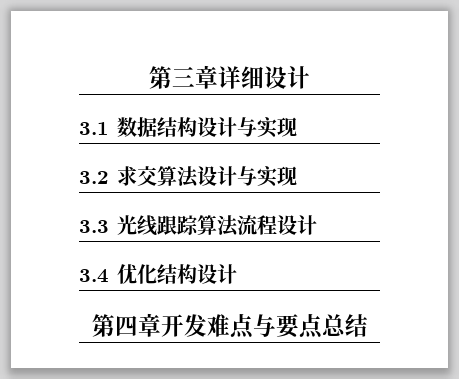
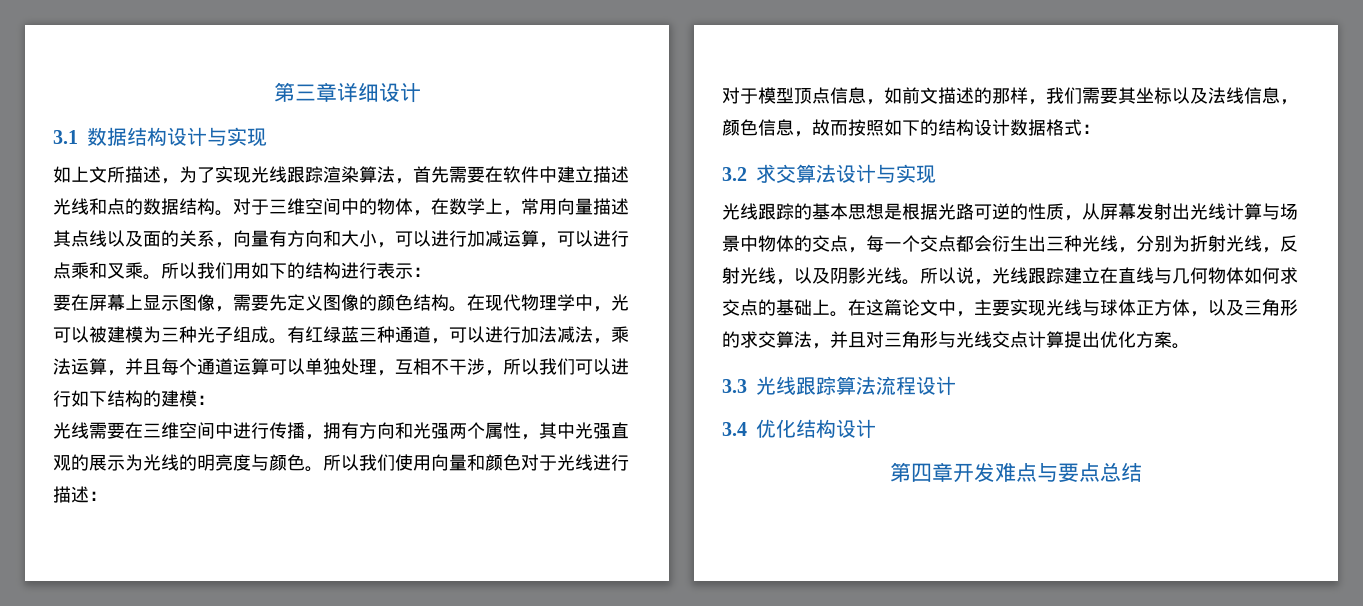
(297, 127) none -> [53,166,629,184] [53,198,629,216] [53,230,629,248] [53,262,431,280] [53,294,629,312] [53,326,629,344] [53,358,629,376] [53,390,215,407] [53,422,629,440] [53,454,629,472] [53,486,107,503] [722,87,1298,105] [722,119,1100,137] // 如上文所描述，为了实现光线跟踪渲染算法，首先需要在软件中建立描述光线和点的数据结构。对于三维空间中的物体，在数学上，常用向量描述其点线以及面的关系，向量有方向和大小，可以进行加减运算，可以进行点乘和叉乘。所以我们用如下的结构进行表示： // 要在屏幕上显示图像，需要先定义图像的颜色结构。在现代物理学中，光可以被建模为三种光子组成。有红绿蓝三种通道，可以进行加法减法，乘法运算，并且每个通道运算可以单独处理，互相不干涉，所以我们可以进行如下结构的建模： // 光线需要在三维空间中进行传播，拥有方向和光强两个属性，其中光强直观的展示为光线的明亮度与颜色。所以我们使用向量和颜色对于光线进行描述： // 对于模型顶点信息，如前文描述的那样，我们需要其坐标以及法线信息，颜色信息，故而按照如下的结构设计数据格式：
(297, 176) none -> [722,203,1298,221] [722,235,1298,253] [722,267,1298,285] [722,299,1298,317] [722,331,1190,349] // 光线跟踪的基本思想是根据光路可逆的性质，从屏幕发射出光线计算与场景中物体的交点，每一个交点都会衍生出三种光线，分别为折射光线，反射光线，以及阴影光线。所以说，光线跟踪建立在直线与几何物体如何求交点的基础上。在这篇论文中，主要实现光线与球体正方体，以及三角形的求交算法，并且对三角形与光线交点计算提出优化方案。

